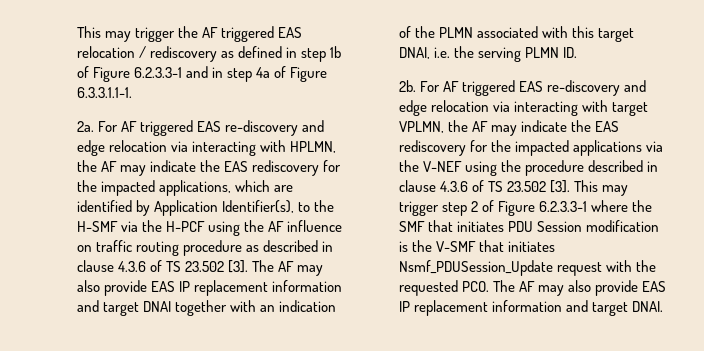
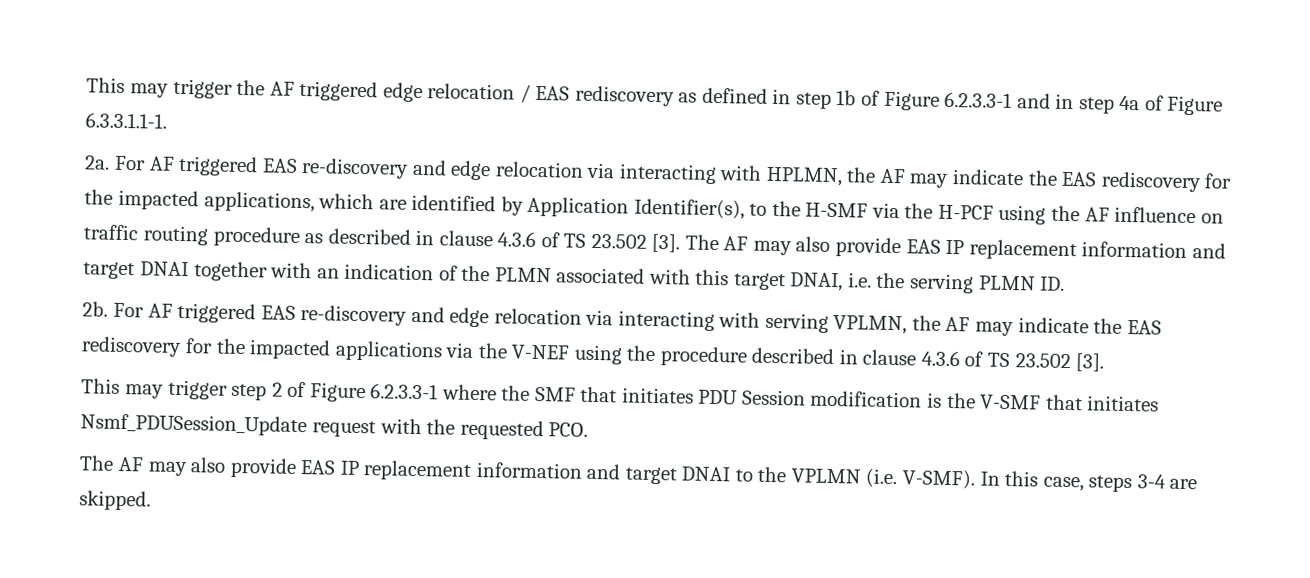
[278,27,303,38] EAS -> [382,82,423,103] edge
(146, 52) none -> [535,85,571,101] EAS
[612,102,649,116] target -> [764,312,829,333] serving
(571, 186) none -> (1105, 362) //
(489, 286) none -> (589, 429) //
[632,301,664,312] DNAI. -> [681,466,1198,493] [79,490,152,511] DNAI to the VPLMN (i.e. V-SMF). In this case, steps 3-4 are skipped.

